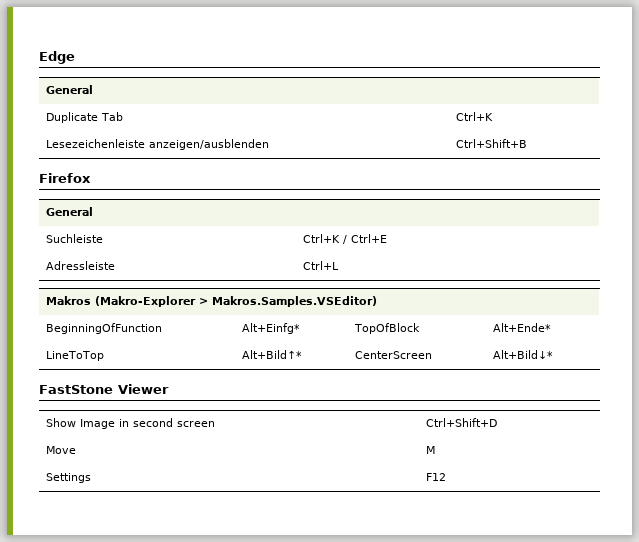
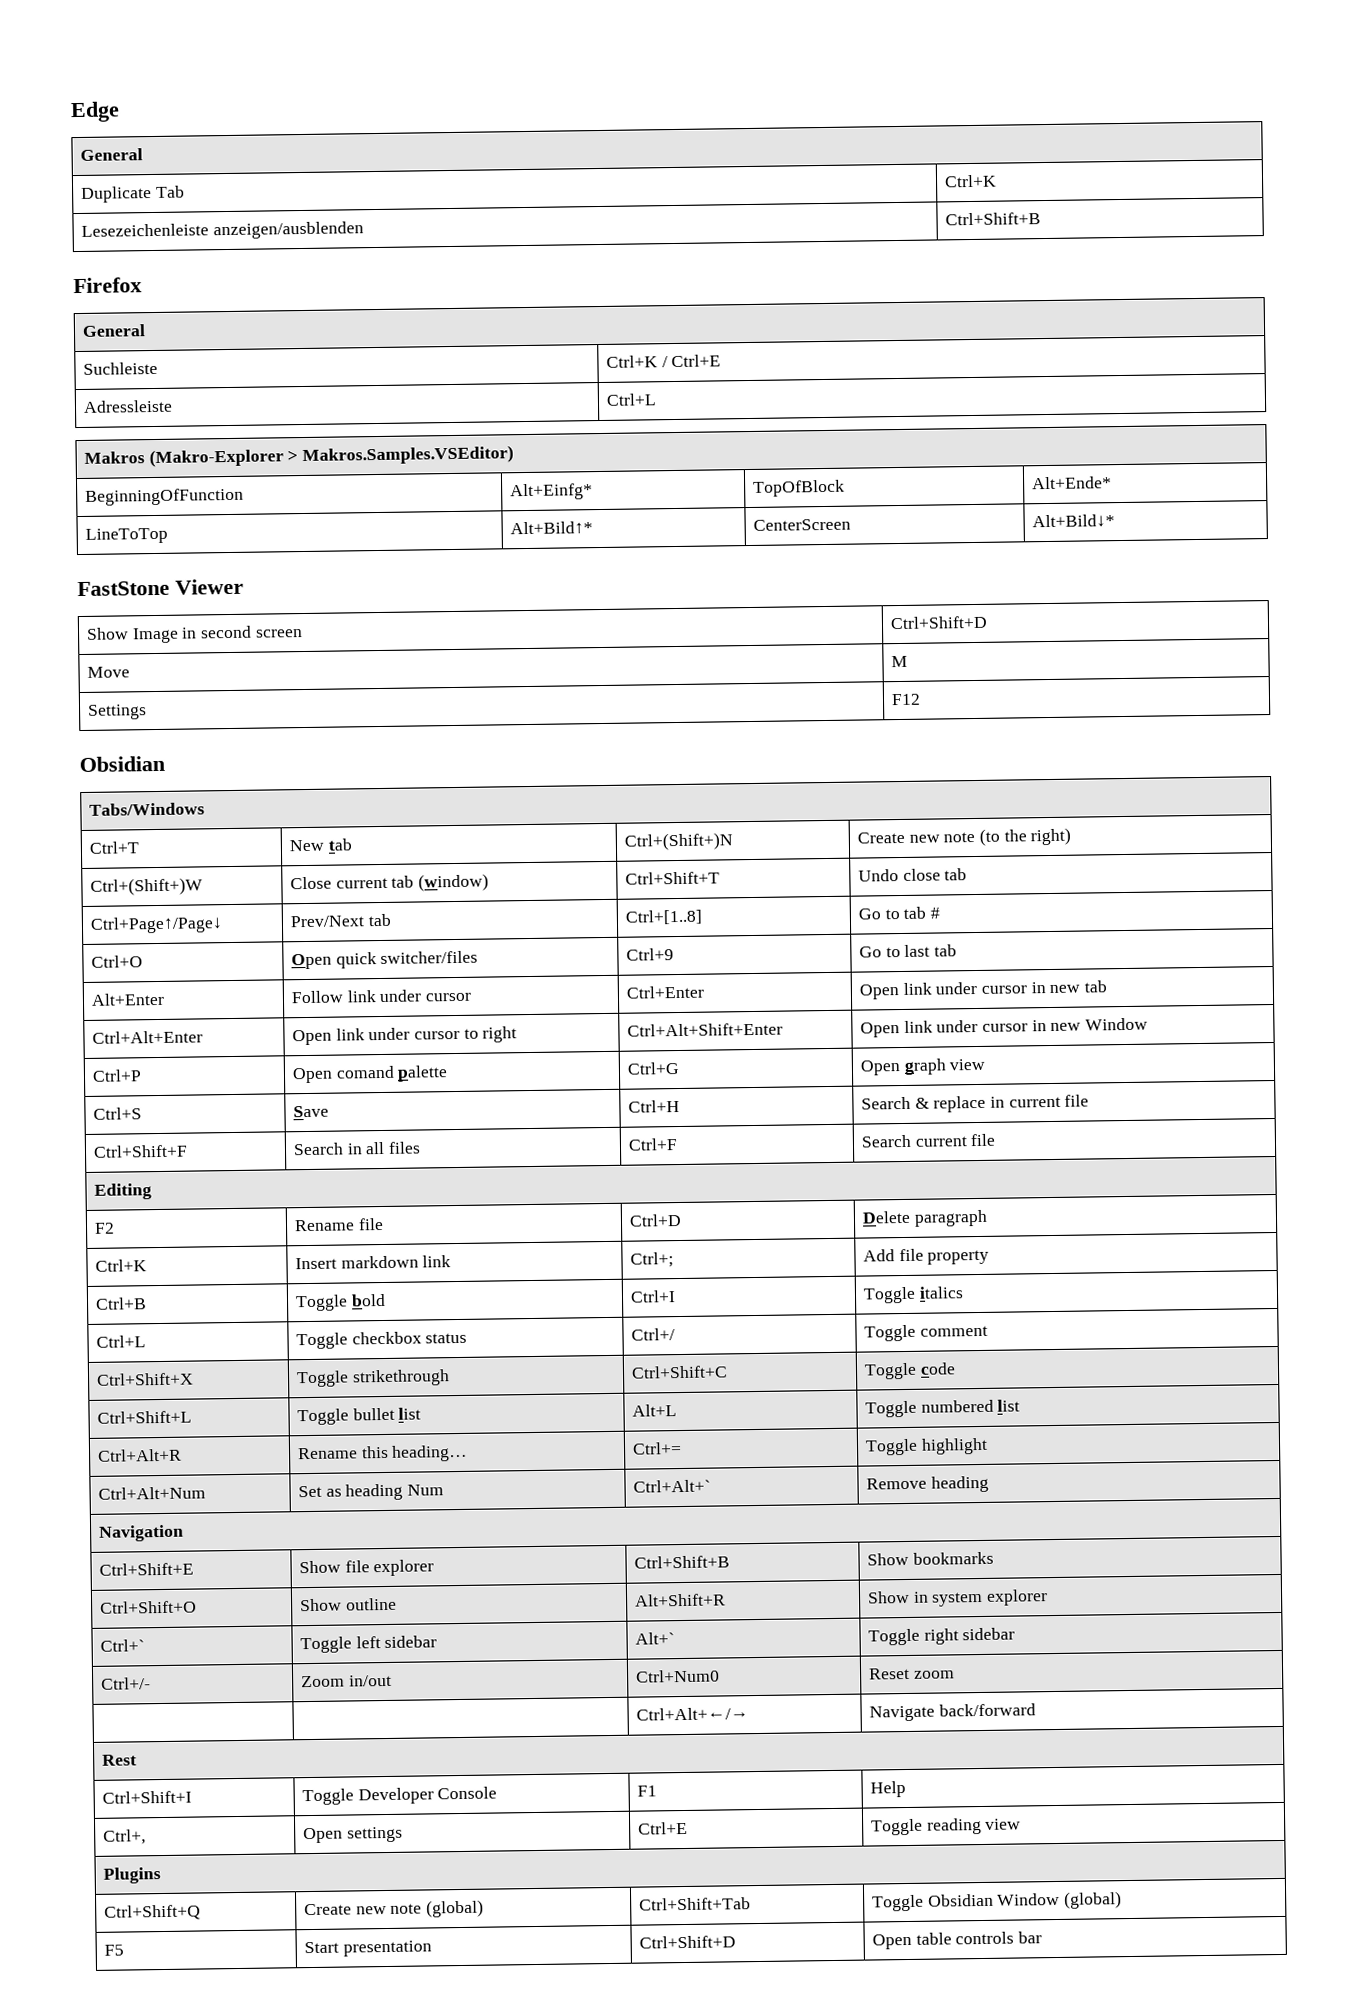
(447, 477) none -> [79,755,165,773] [88,802,205,816] [88,841,139,854] [288,838,352,852] [623,832,733,851] [856,827,1072,846] [89,877,203,896] [289,873,489,892] [624,871,720,885] [857,868,968,882] [89,916,223,934] [289,913,391,928] [624,909,702,925] [857,906,940,920] [90,955,143,968] [290,950,479,970] [625,948,674,961] [858,944,957,958] [90,992,165,1006] [290,989,472,1004] [625,985,704,999] [858,980,1108,1000] [91,1030,203,1044] [291,1026,518,1046] [626,1022,783,1037] [859,1017,1149,1038] [91,1069,142,1082] [291,1065,449,1084] [626,1062,680,1075] [859,1058,986,1076] [92,1107,142,1120] [292,1105,329,1118] [627,1099,680,1113] [860,1094,1090,1113] [92,1144,188,1158] [292,1141,421,1156] [627,1138,678,1151] [860,1133,997,1148] [93,1183,152,1200] [93,1222,115,1234] [293,1217,384,1232] [628,1213,682,1227] [861,1209,988,1227] [94,1259,147,1272] [294,1255,452,1270] [629,1252,674,1268] [862,1248,990,1265] [94,1297,147,1310] [294,1293,386,1312] [629,1290,676,1303] [862,1286,964,1304] [95,1335,146,1348] [295,1331,468,1350] [630,1328,675,1341] [863,1324,988,1342] [95,1372,194,1386] [295,1369,450,1388] [630,1365,728,1379] [863,1362,956,1380] [96,1410,192,1424] [296,1407,422,1426] [631,1404,677,1417] [864,1399,1021,1418] [97,1448,182,1462] [297,1444,469,1462] [631,1442,682,1455] [864,1437,988,1456] [97,1486,206,1500] [297,1483,444,1501] [632,1479,711,1493] [865,1475,989,1493] [98,1524,184,1542] [98,1562,194,1576] [298,1559,435,1577] [633,1555,730,1569] [866,1551,994,1566] [99,1600,197,1614] [299,1597,397,1612] [634,1593,726,1607] [866,1589,1048,1607] [99,1639,145,1652] [299,1635,438,1654] [634,1632,675,1645] [867,1627,1016,1646] [100,1677,151,1690] [300,1674,392,1688] [635,1669,720,1683] [868,1667,955,1680] [635,1707,749,1721] [868,1703,1036,1722] [101,1754,137,1766] [101,1790,192,1804] [301,1786,498,1806] [636,1785,657,1797] [869,1781,906,1798] [102,1829,146,1845] [302,1826,403,1844] [637,1821,688,1835] [870,1818,1022,1836] [102,1867,161,1884] [103,1904,201,1921] [303,1899,484,1918] [638,1897,751,1911] [871,1891,1122,1912] [103,1944,124,1956] [303,1940,432,1957] [638,1935,736,1949] [871,1931,1042,1950] // Obsidian // Tabs/Windows // Ctrl+T | New tab | Ctrl+(Shift+)N | Create new note (to the right) // Ctrl+(Shift+)W | Close current tab (window) | Ctrl+Shift+T | Undo close tab // Ctrl+Page↑/Page↓ | Prev/Next tab | Ctrl+[1..8] | Go to tab # // Ctrl+O | Open quick switcher/files | Ctrl+9 | Go to last tab // Alt+Enter | Follow link under cursor | Ctrl+Enter | Open link under cursor in new tab // Ctrl+Alt+Enter | Open link under cursor to right | Ctrl+Alt+Shift+Enter | Open link under cursor in new Window // Ctrl+P | Open comand palette | Ctrl+G | Open graph view // Ctrl+S | Save | Ctrl+H | Search & replace in current file // Ctrl+Shift+F | Search in all files | Ctrl+F | Search current file // Editing // F2 | Rename file | Ctrl+D | Delete paragraph // Ctrl+K | Insert markdown link | Ctrl+; | Add file property // Ctrl+B | Toggle bold | Ctrl+I | Toggle italics // Ctrl+L | Toggle checkbox status | Ctrl+/ | Toggle comment // Ctrl+Shift+X | Toggle strikethrough | Ctrl+Shift+C | Toggle code // Ctrl+Shift+L | Toggle bullet list | Alt+L | Toggle numbered list // Ctrl+Alt+R | Rename this heading… | Ctrl+= | Toggle highlight // Ctrl+Alt+Num | Set as heading Num | Ctrl+Alt+` | Remove heading // Navigation // Ctrl+Shift+E | Show file explorer | Ctrl+Shift+B | Show bookmarks // Ctrl+Shift+O | Show outline | Alt+Shift+R | Show in system explorer // Ctrl+` | Toggle left sidebar | Alt+` | Toggle right sidebar // Ctrl+/- | Zoom in/out | Ctrl+Num0 | Reset zoom // | | Ctrl+Alt+←/→ | Navigate back/forward // Rest // Ctrl+Shift+I | Toggle Developer Console | F1 | Help // Ctrl+, | Open settings | Ctrl+E | Toggle reading view // Plugins // Ctrl+Shift+Q | Create new note (global) | Ctrl+Shift+Tab | Toggle Obsidian Window (global) // F5 | Start presentation | Ctrl+Shift+D | Open table controls bar

